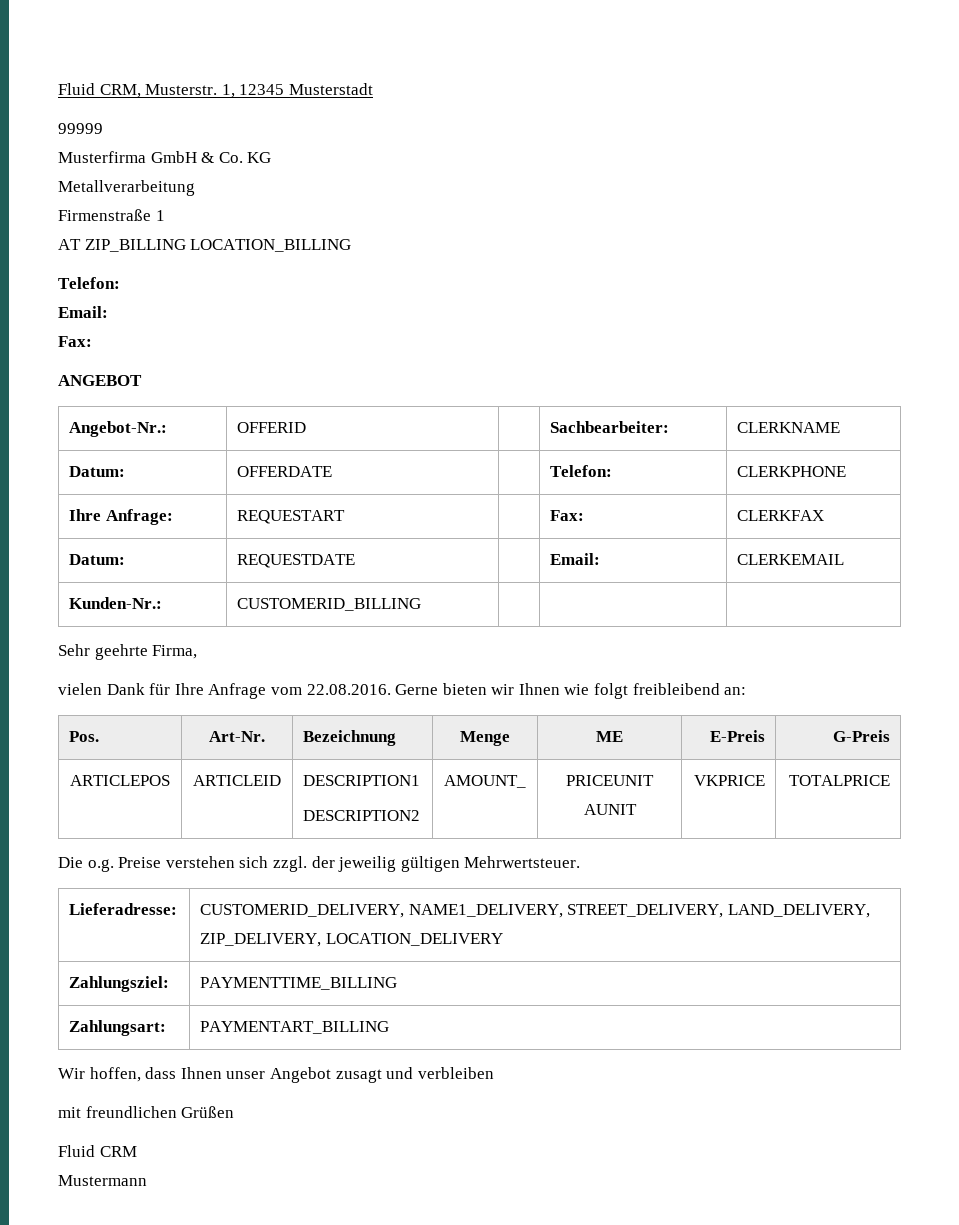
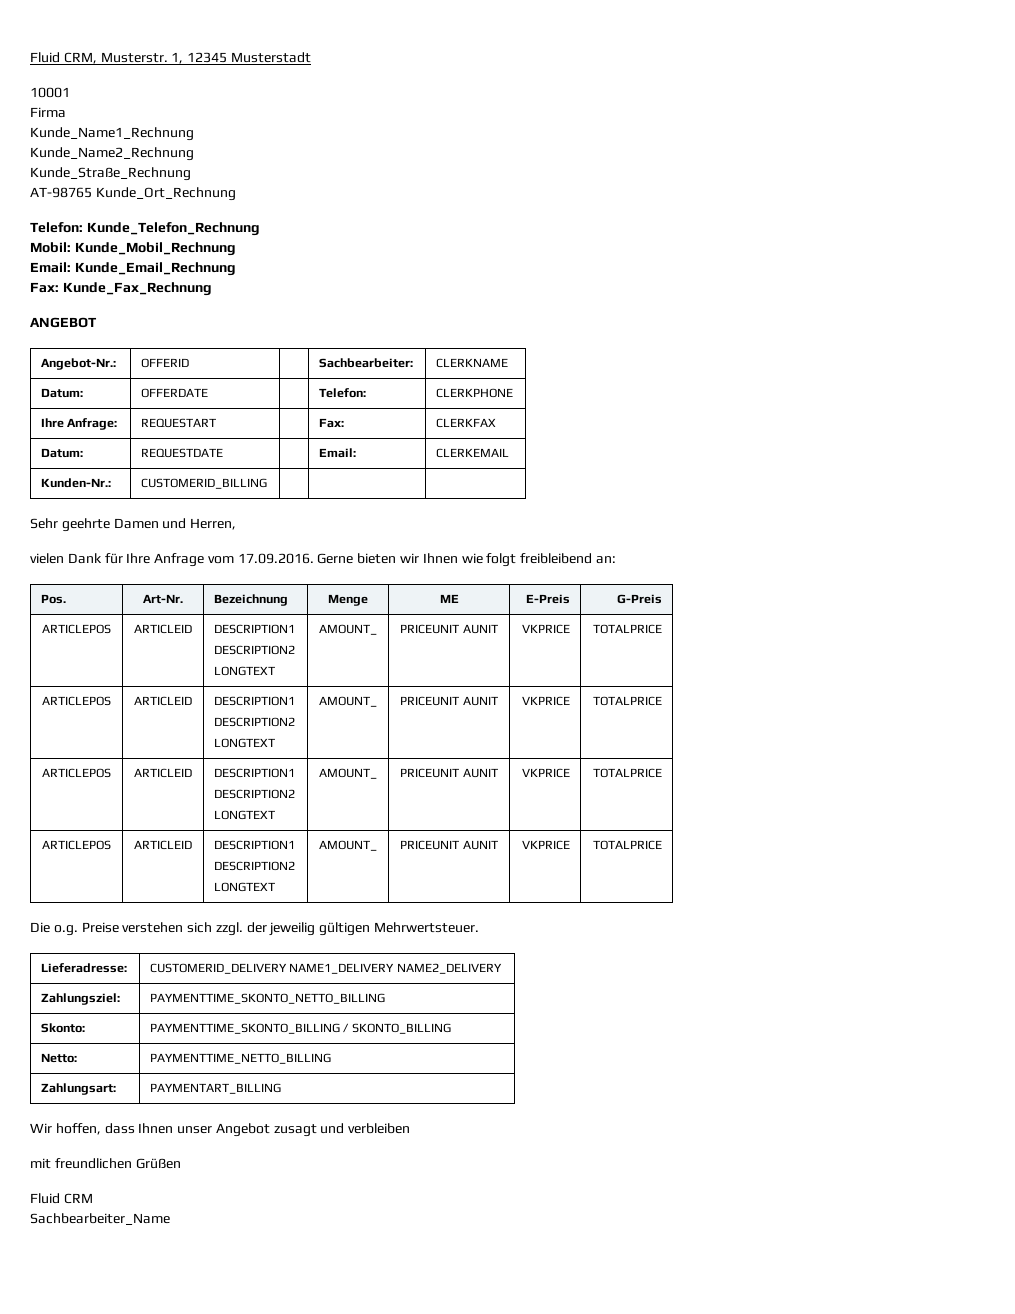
[58,123,103,134] [58,151,272,163] [58,180,195,196] [58,209,165,221] [58,239,352,252] [58,277,120,289] [58,306,108,318] [58,336,92,347] 99999 // Musterfirma GmbH & Co. KG // Metallverarbeitung // Firmenstraße 1 // AT ZIP_BILLING LOCATION_BILLING // Telefon: // Email: // Fax: -> [30,87,70,98] [30,107,66,118] [30,127,194,141] [30,147,194,161] [30,167,191,181] [30,187,236,201] [30,222,260,236] [30,242,236,256] [30,262,236,276] [30,282,212,296] 10001 // Firma // Kunde_Name1_Rechnung // Kunde_Name2_Rechnung // Kunde_Straße_Rechnung // AT-98765 Kunde_Ort_Rechnung // Telefon: Kunde_Telefon_Rechnung // Mobil: Kunde_Mobil_Rechnung // Email: Kunde_Email_Rechnung // Fax: Kunde_Fax_Rechnung
[152,645,198,659] Firma, -> [113,518,237,530] Damen und Herren,
[306,684,391,695] 22.08.2016. -> [237,553,314,564] 17.09.2016.
(421, 815) none -> [214,666,276,676] [319,624,377,635] [400,624,498,634] [521,624,570,634] [592,624,662,634] [42,696,111,706] [134,696,192,706] [214,696,296,706] [214,717,296,727] [214,738,276,748] [319,696,377,707] [400,696,498,706] [521,696,570,706] [592,696,662,706] [42,768,111,778] [134,768,192,778] [214,768,296,778] [214,789,296,799] [214,810,276,820] [319,768,377,779] [400,768,498,778] [521,768,570,778] [592,768,662,778] [42,840,111,850] [134,840,192,850] [214,840,296,850] [214,861,296,871] [214,882,276,892] // LONGTEXT | AMOUNT_ | PRICEUNIT AUNIT | VKPRICE | TOTALPRICE // ARTICLEPOS | ARTICLEID | DESCRIPTION1 // DESCRIPTION2 // LONGTEXT | AMOUNT_ | PRICEUNIT AUNIT | VKPRICE | TOTALPRICE // ARTICLEPOS | ARTICLEID | DESCRIPTION1 // DESCRIPTION2 // LONGTEXT | AMOUNT_ | PRICEUNIT AUNIT | VKPRICE | TOTALPRICE // ARTICLEPOS | ARTICLEID | DESCRIPTION1 // DESCRIPTION2 // LONGTEXT
[200,904,870,918] [200,933,503,947] [69,976,170,992] [200,977,398,990] CUSTOMERID_DELIVERY, NAME1_DELIVERY, STREET_DELIVERY, LAND_DELIVERY, ZIP_DELIVERY, LOCATION_DELIVERY // Zahlungsziel: | PAYMENTTIME_BILLING -> [150,963,502,974] [41,993,121,1005] [150,993,386,1004] [41,1023,86,1033] [150,1023,451,1034] [41,1053,78,1063] [150,1053,332,1064] CUSTOMERID_DELIVERY NAME1_DELIVERY NAME2_DELIVERY // Zahlungsziel: | PAYMENTTIME_SKONTO_NETTO_BILLING // Skonto: | PAYMENTTIME_SKONTO_BILLING / SKONTO_BILLING // Netto: | PAYMENTTIME_NETTO_BILLING
[58,1175,147,1186] Mustermann -> [30,1213,170,1225] Sachbearbeiter_Name

